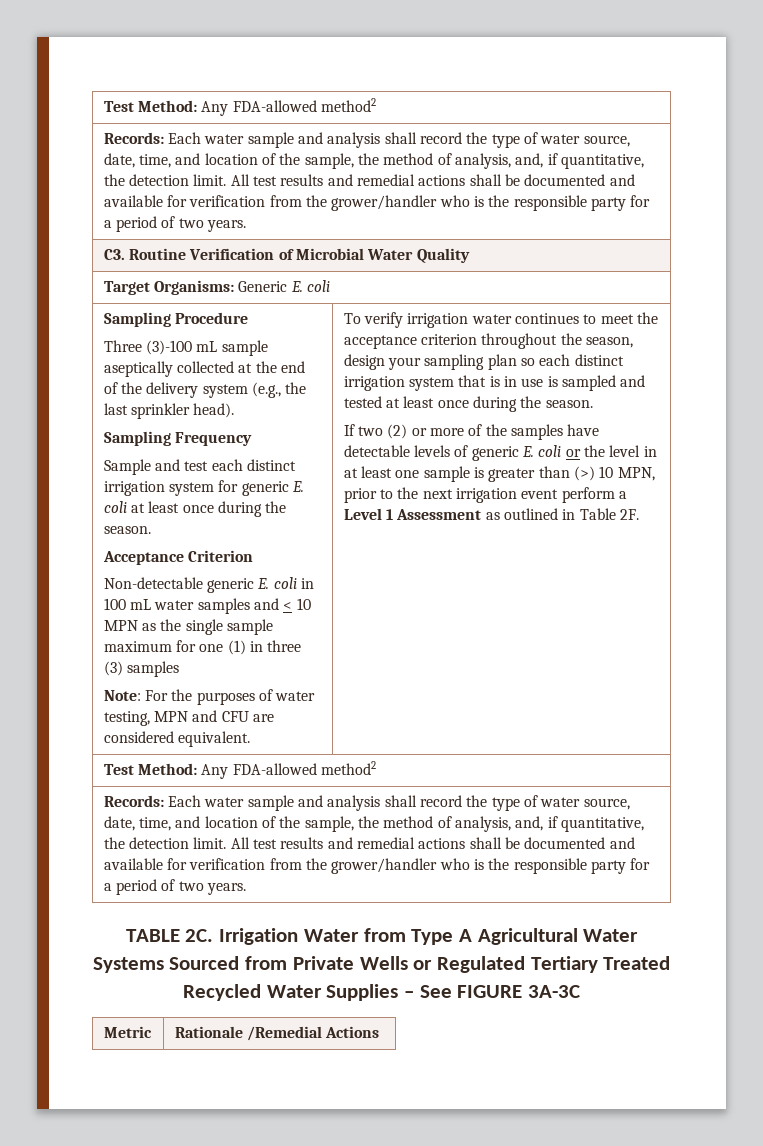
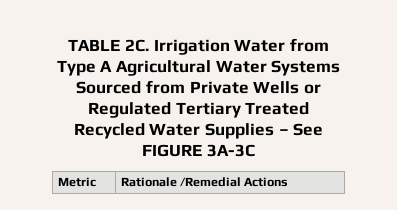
[103,98,377,116] [103,132,630,148] [103,153,644,169] [103,174,635,186] [103,195,651,211] [103,216,247,232] [103,248,470,263] [103,280,331,295] [103,312,249,327] [103,340,268,356] [103,361,306,377] [103,382,307,398] [103,403,235,419] [103,431,253,446] [103,459,297,475] [103,480,305,496] [103,501,287,517] [103,526,151,534] [102,550,254,565] [103,577,315,593] [103,598,311,614] [103,619,274,635] [103,640,302,655] [103,661,180,677] [103,689,316,705] [103,710,275,726] [103,731,251,747] [343,312,659,328] [343,333,634,349] [343,354,624,370] [343,375,646,391] [343,396,593,412] [343,424,600,440] [343,445,657,461] [343,466,655,482] [343,487,628,503] [343,508,640,520] [103,761,377,779] [103,795,630,811] [103,816,644,832] [103,837,635,849] [103,858,651,874] [103,879,247,895] Test Method: Any FDA-allowed method2 // Records: Each water sample and analysis shall record the type of water source, date, time, and location of the sample, the method of analysis, and, if quantitative, the detection limit. All test results and remedial actions shall be documented and available for verification from the grower/handler who is the responsible party for a period of two years. // C3. Routine Verification of Microbial Water Quality // Target Organisms: Generic E. coli // Sampling Procedure // Three (3)-100 mL sample aseptically collected at the end of the delivery system (e.g., the last sprinkler head). // Sampling Frequency // Sample and test each distinct irrigation system for generic E. coli at least once during the season. // Acceptance Criterion // Non-detectable generic E. coli in 100 mL water samples and < 10 MPN as the single sample maximum for one (1) in three (3) samples // Note: For the purposes of water testing, MPN and CFU are considered equivalent. | To verify irrigation water continues to meet the acceptance criterion throughout the season, design your sampling plan so each distinct irrigation system that is in use is sampled and tested at least once during the season. // If two (2) or more of the samples have detectable levels of generic E. coli or the level in at least one sample is greater than (>) 10 MPN, prior to the next irrigation event perform a Level 1 Assessment as outlined in Table 2F. // Test Method: Any FDA-allowed method2 // Records: Each water sample and analysis shall record the type of water source, date, time, and location of the sample, the method of analysis, and, if quantitative, the detection limit. All test results and remedial actions shall be documented and available for verification from the grower/handler who is the responsible party for a period of two years. // -> (68, 45) none

